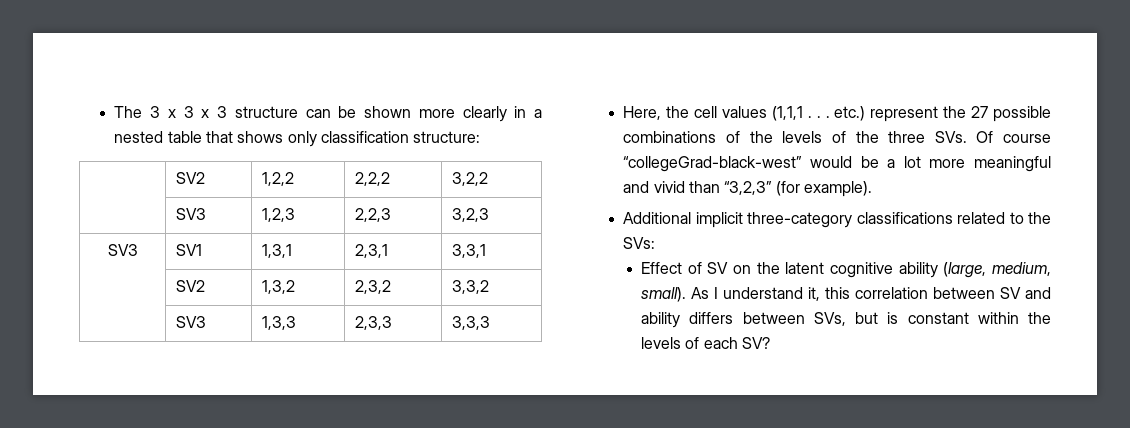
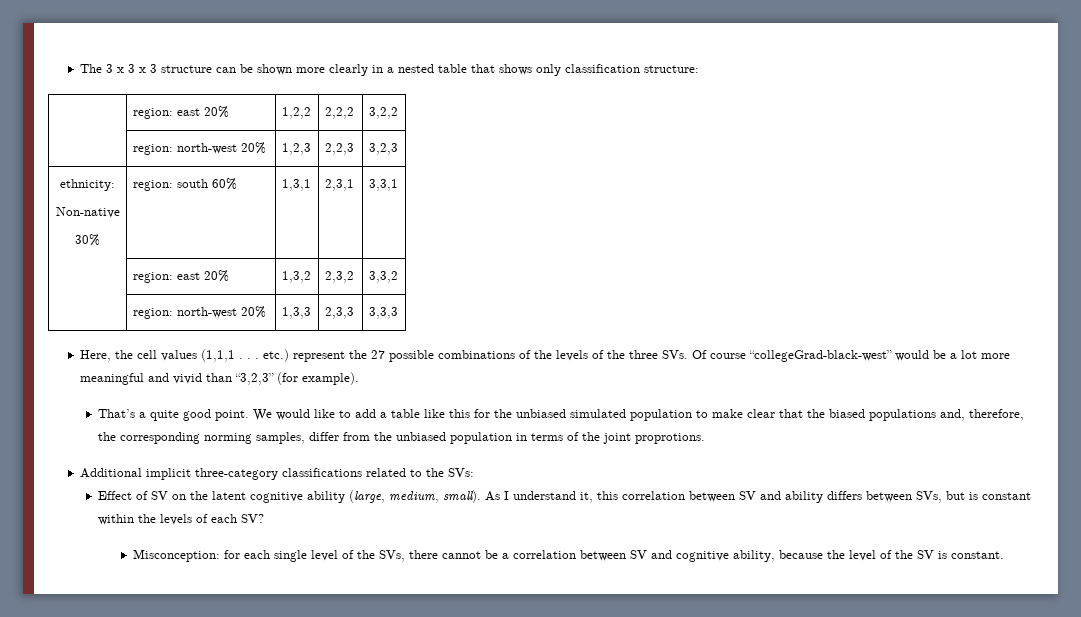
[175,172,205,184] SV2 -> [132,106,229,119] region: east 20%
[175,208,206,220] SV3 -> [132,142,266,155] region: north-west 20%
[107,244,138,256] [175,244,202,256] SV3 | SV1 -> [60,179,115,191] [55,207,120,218] [75,234,100,246] [132,178,237,191] ethnicity: // Non-native // 30% | region: south 60%
[175,280,205,292] SV2 -> [132,270,229,283] region: east 20%
[175,316,206,328] SV3 -> [132,306,266,319] region: north-west 20%
(872, 189) none -> [97,409,1024,421] [97,432,705,444] // That’s a quite good point. We would like to add a table like this for the unbiased simulated population to make clear that the biased populations and, therefore, the corresponding norming samples, differ from the unbiased population in terms of the joint proprotions.
(771, 343) none -> [132,549,1004,562] // Misconception: for each single level of the SVs, there cannot be a correlation between SV and cognitive ability, because the level of the SV is constant.

